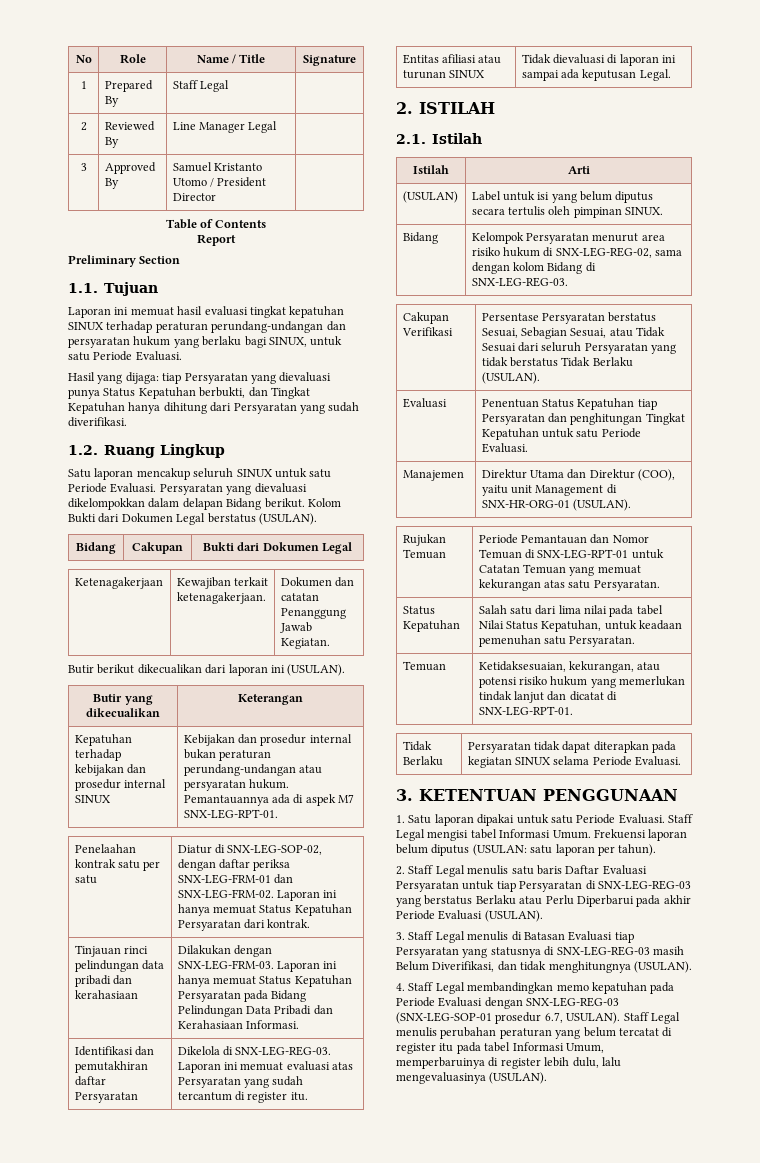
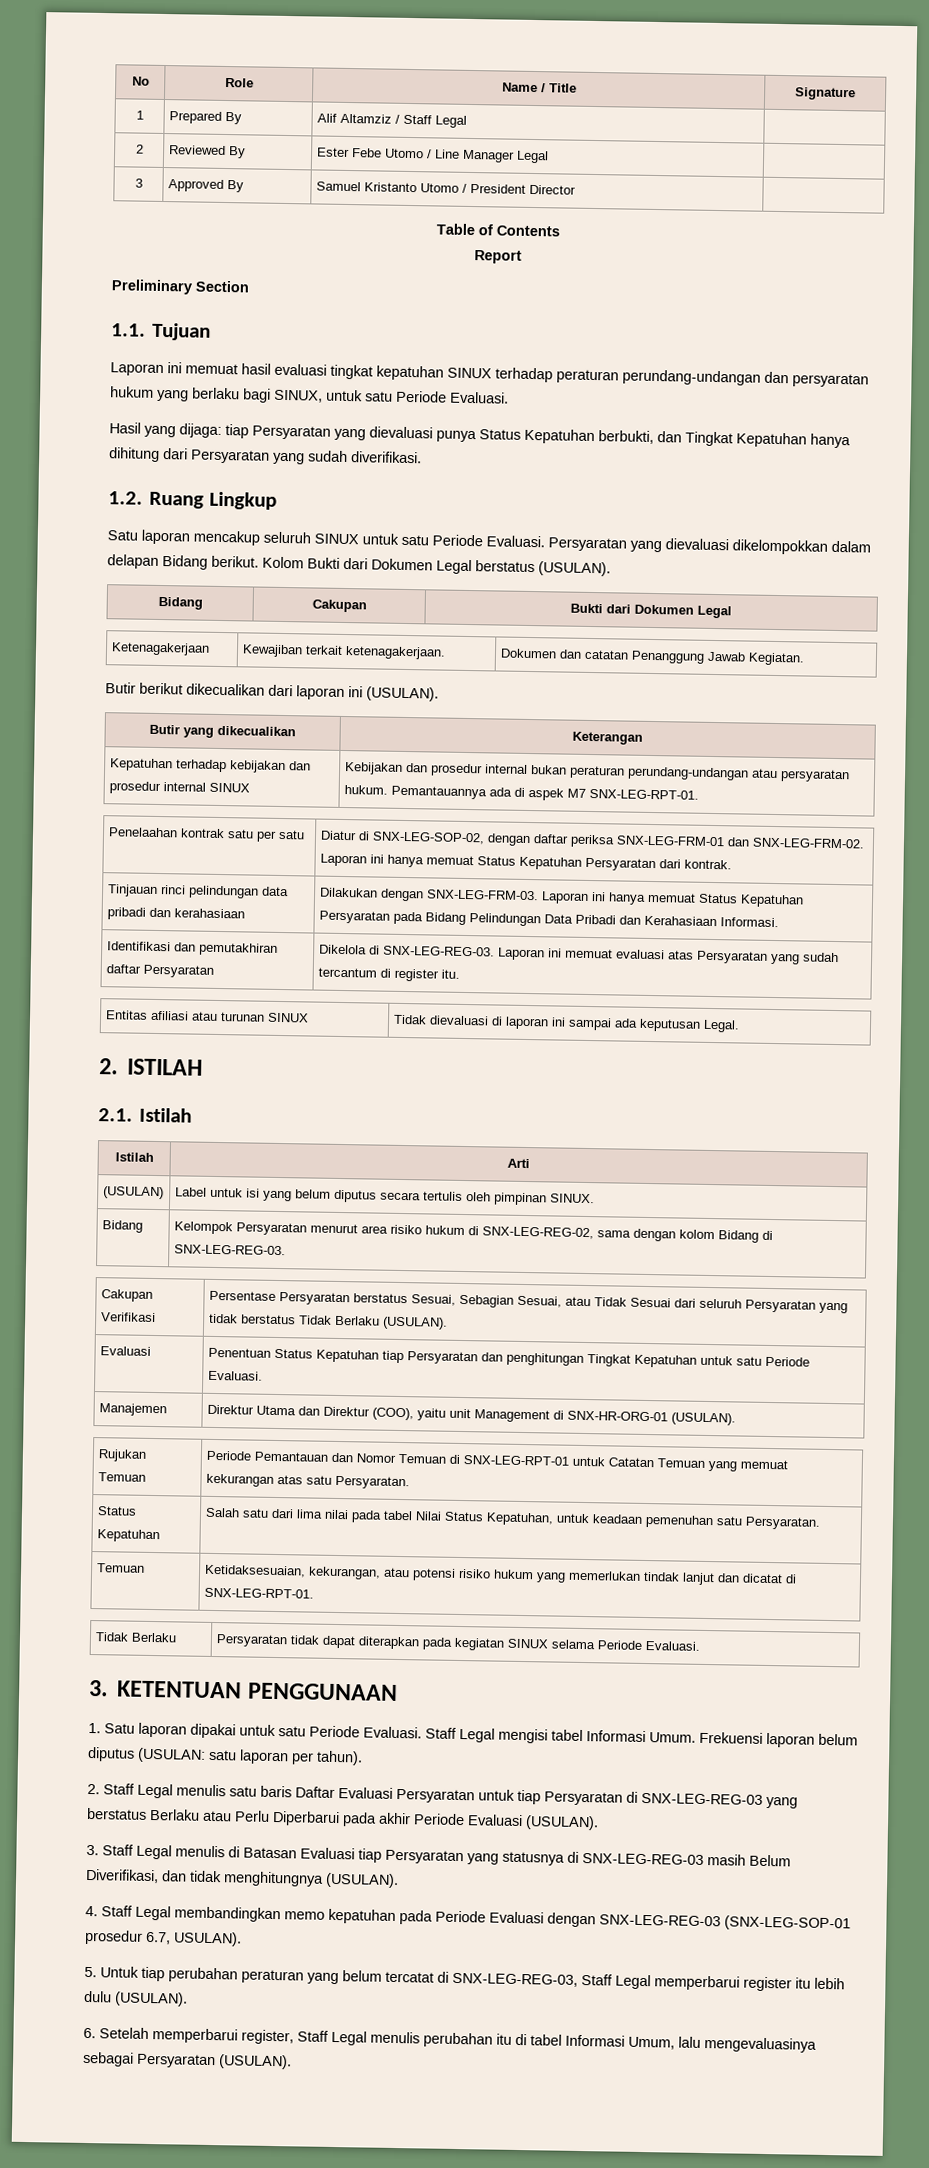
(119, 101) none -> [316,113,400,124] Alif Altamziz /
(119, 142) none -> [316,147,432,159] Ester Febe Utomo /
[623,1012,680,1024] [396,1027,437,1037] Staff Legal menulis -> [84,1966,165,1982] // 5. Untuk tiap
[396,1042,604,1054] [396,1057,621,1069] [396,1072,486,1084] register itu pada tabel Informasi Umum, memperbaruinya di register lebih dulu, lalu mengevaluasinya -> [452,1972,845,1992] [84,1990,188,2007] [83,2027,817,2053] [83,2051,216,2069] SNX-LEG-REG-03, Staff Legal memperbarui register itu lebih dulu (USULAN). // 6. Setelah memperbarui register, Staff Legal menulis perubahan itu di tabel Informasi Umum, lalu mengevaluasinya sebagai Persyaratan

